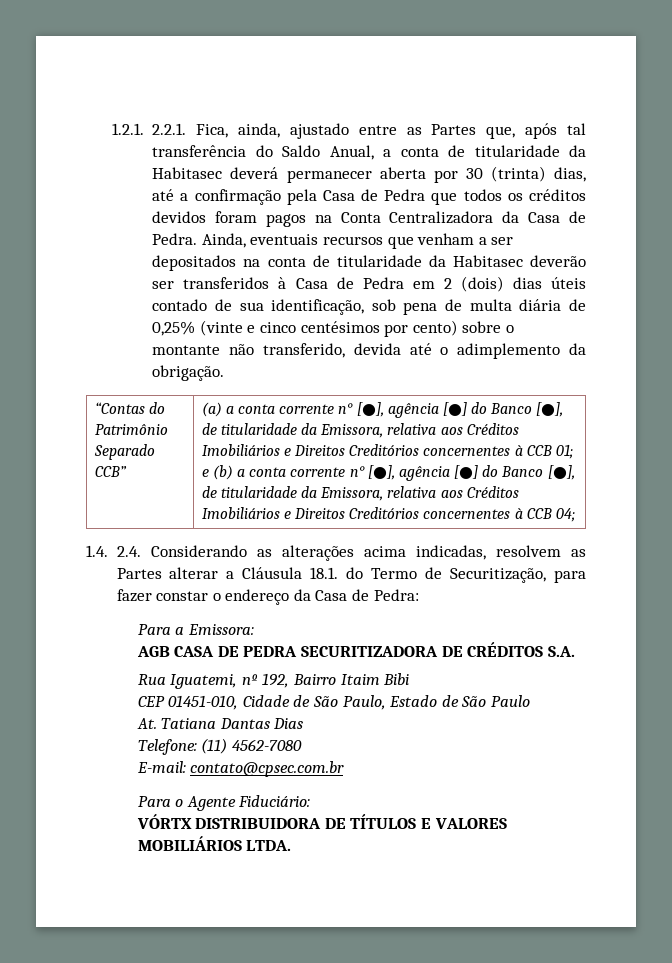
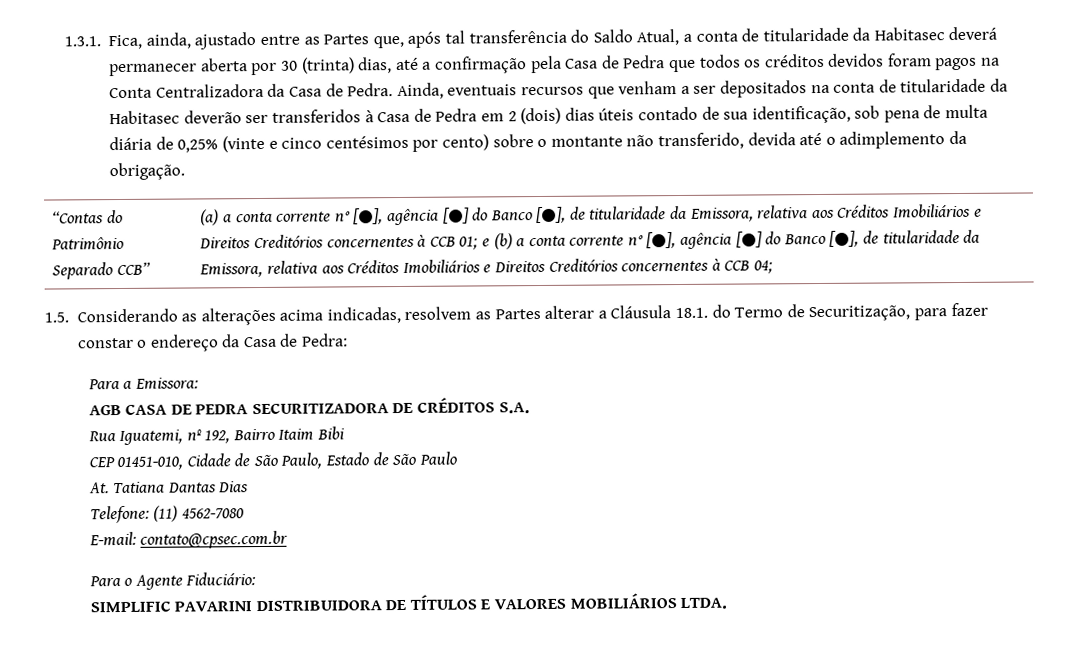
[111,123,187,135] 1.2.1. 2.2.1. -> [63,36,101,47] 1.3.1.
[329,145,374,160] Anual, -> [636,28,680,46] Atual,
[86,545,141,557] 1.4. 2.4. -> [44,312,69,323] 1.5.
[136,814,192,829] VÓRTX -> [89,600,253,613] SIMPLIFIC PAVARINI

